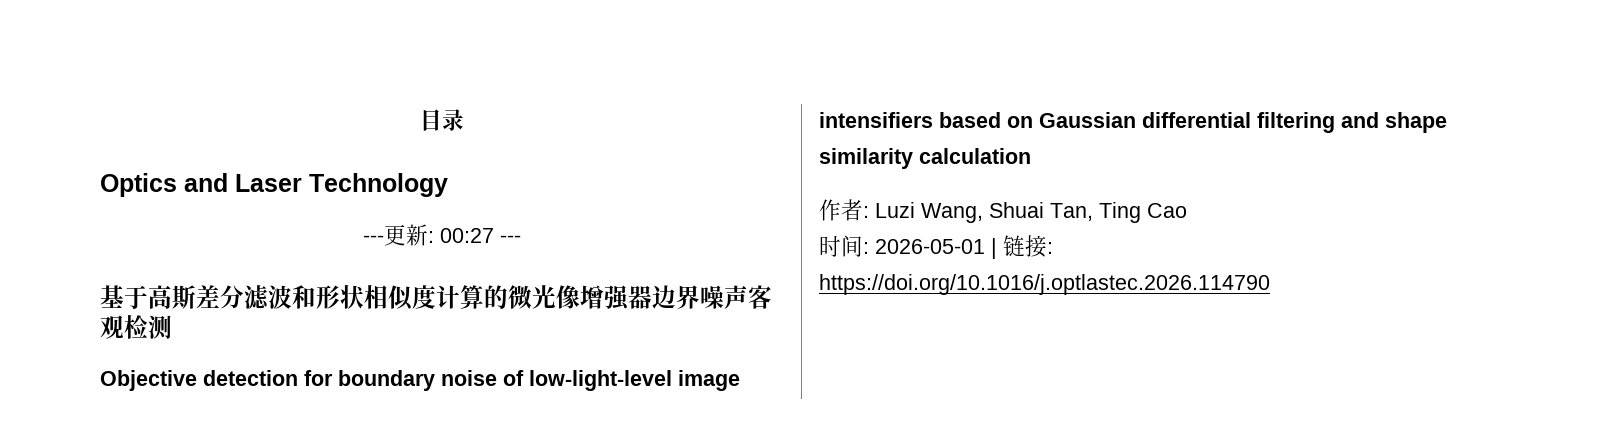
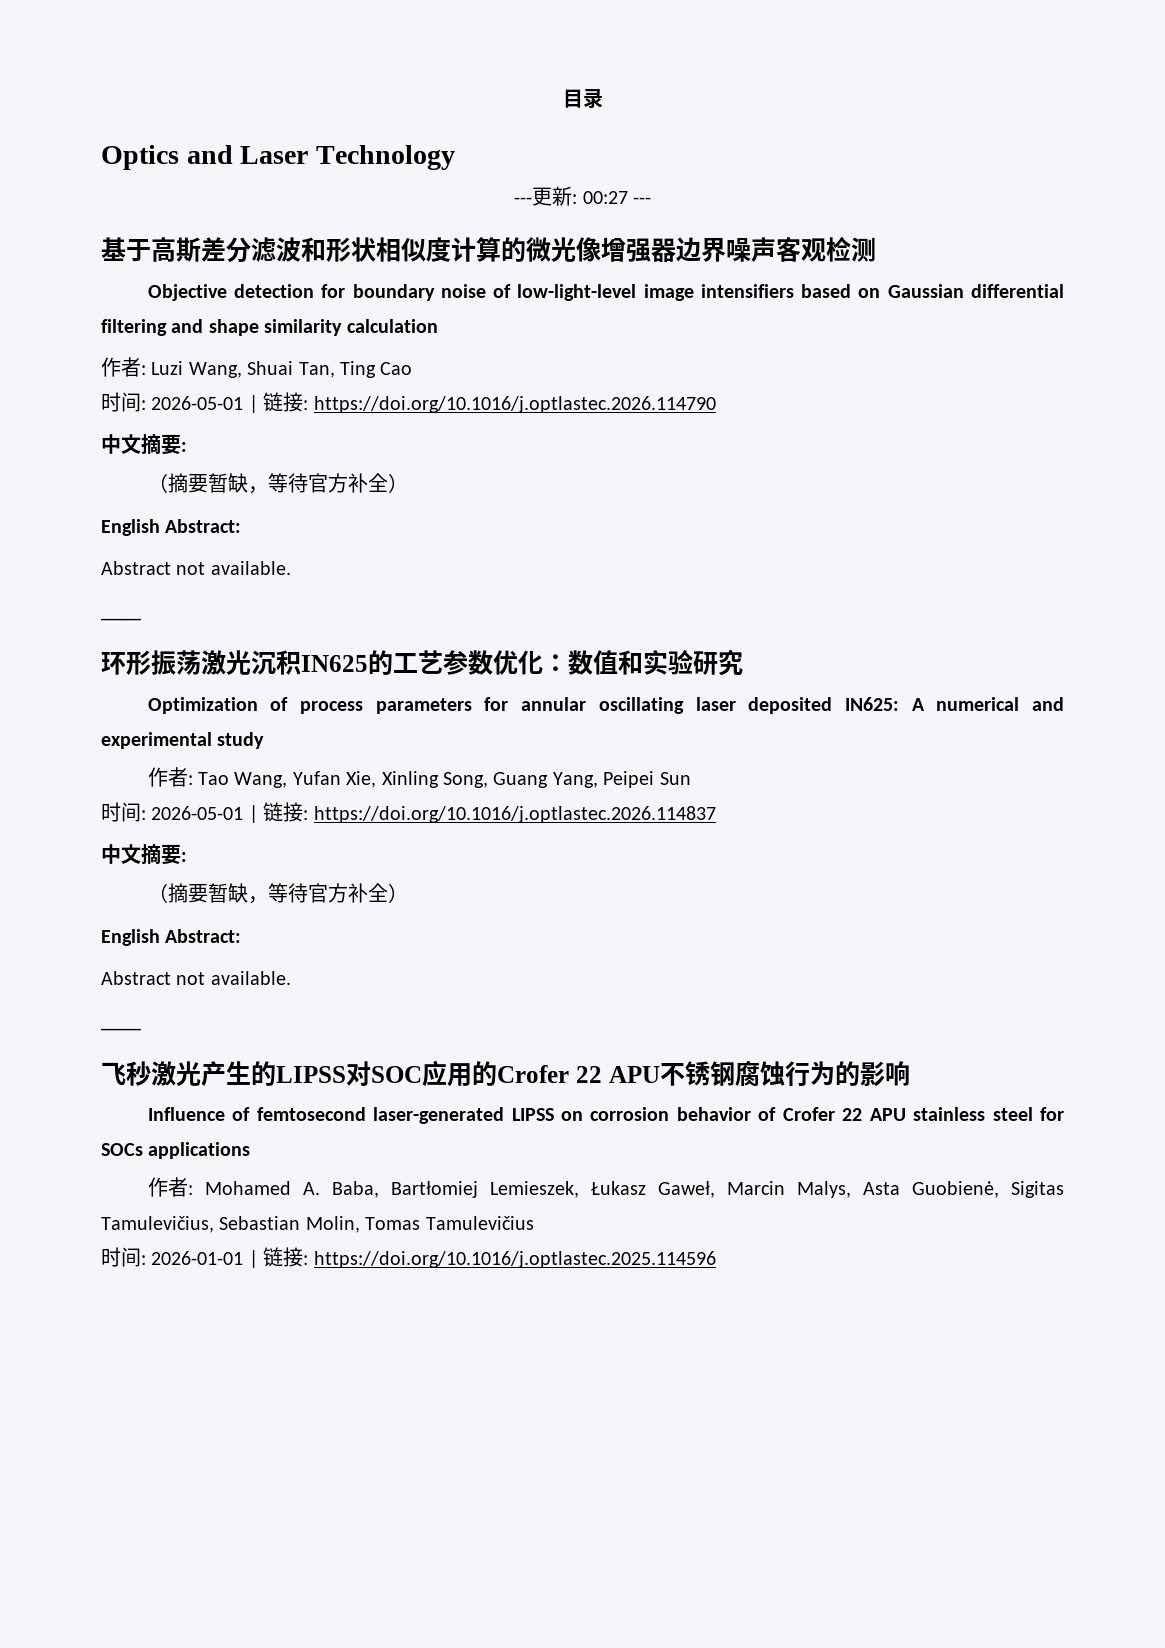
(1270, 284) none -> [101,434,187,455] [147,473,408,494] [101,519,242,536] [101,561,291,575] [101,617,141,621] [101,650,743,676] [147,697,1064,714] [101,732,265,749] [147,767,691,788] [101,802,716,823] [101,844,187,865] [147,883,408,904] [101,929,242,946] [101,971,291,985] [101,1027,141,1031] [101,1060,910,1087] [147,1107,1065,1124] [101,1142,251,1159] [147,1177,1065,1198] [101,1216,534,1233] [101,1247,716,1268] // 中文摘要: // （摘要暂缺，等待官方补全） // English Abstract: // Abstract not available. // ____ // 环形振荡激光沉积IN625的工艺参数优化：数值和实验研究 // Optimization of process parameters for annular oscillating laser deposited IN625: A numerical and experimental study // 作者: Tao Wang, Yufan Xie, Xinling Song, Guang Yang, Peipei Sun // 时间: 2026-05-01 | 链接: https://doi.org/10.1016/j.optlastec.2026.114837 // 中文摘要: // （摘要暂缺，等待官方补全） // English Abstract: // Abstract not available. // ____ // 飞秒激光产生的LIPSS对SOC应用的Crofer 22 APU不锈钢腐蚀行为的影响 // Influence of femtosecond laser-generated LIPSS on corrosion behavior of Crofer 22 APU stainless steel for SOCs applications // 作者: Mohamed A. Baba, Bartłomiej Lemieszek, Łukasz Gaweł, Marcin Malys, Asta Guobienė, Sigitas Tamulevičius, Sebastian Molin, Tomas Tamulevičius // 时间: 2026-01-01 | 链接: https://doi.org/10.1016/j.optlastec.2025.114596

